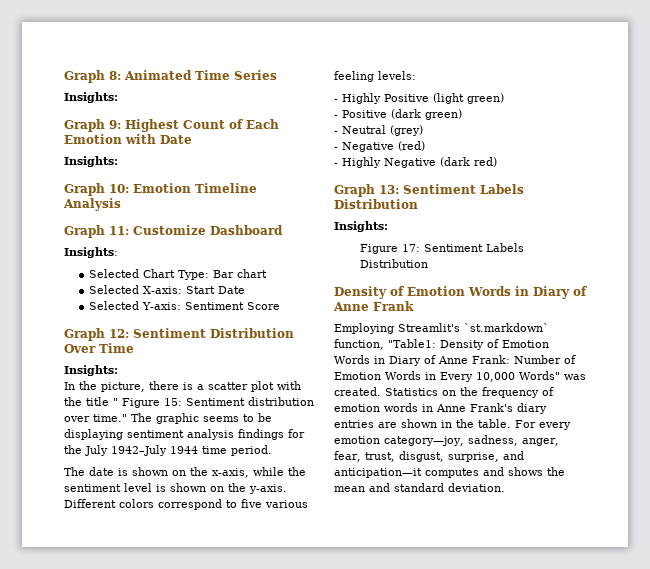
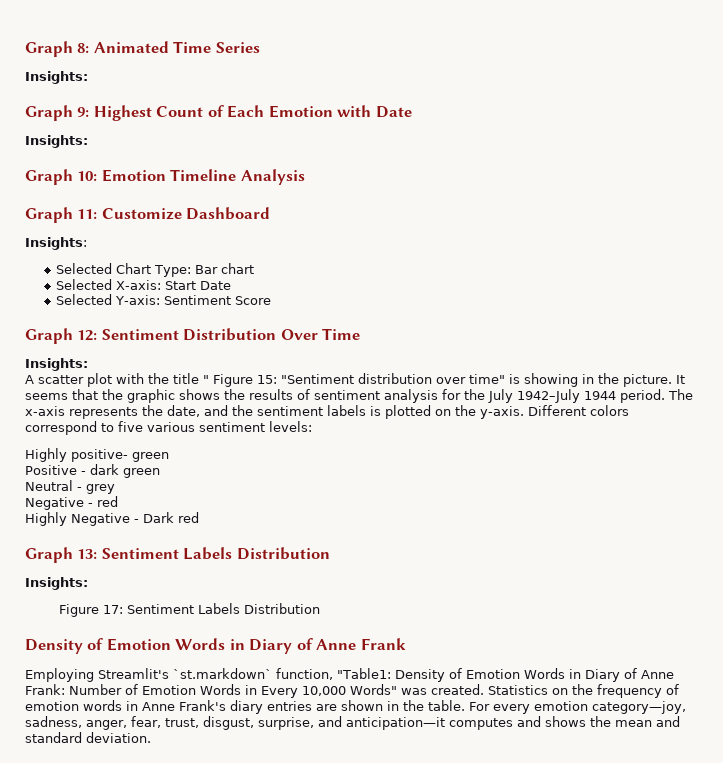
[64,381,204,392] In the picture, there is a -> [25,375,34,384] A
[186,398,245,406] Sentiment -> [281,374,354,384] "Sentiment
[93,413,272,424] [64,429,123,440] time." The graphic seems to be displaying -> [469,373,685,387] [25,389,310,403] time" is showing in the picture. It seems that the graphic shows the results of
[238,429,284,440] findings -> (438, 396) none
[202,446,227,454] time -> (616, 395) none
[64,467,306,478] [64,483,206,492] // The date is shown on the x-axis, while the sentiment level is shown -> [668,389,693,400] [25,405,431,419] The x-axis represents the date, and the sentiment labels is plotted
[334,71,374,82] feeling -> [199,422,265,432] sentiment
[334,93,504,104] [334,109,462,120] [334,125,423,136] [334,141,425,152] [334,157,497,168] - Highly Positive (light green) // - Positive (dark green) // - Neutral (grey) // - Negative (red) // - Highly Negative (dark red) -> [25,448,169,462] [25,464,160,478] [25,480,115,494] [25,496,118,510] [25,512,199,526] Highly positive- green // Positive - dark green // Neutral - grey // Negative - red // Highly Negative - Dark red

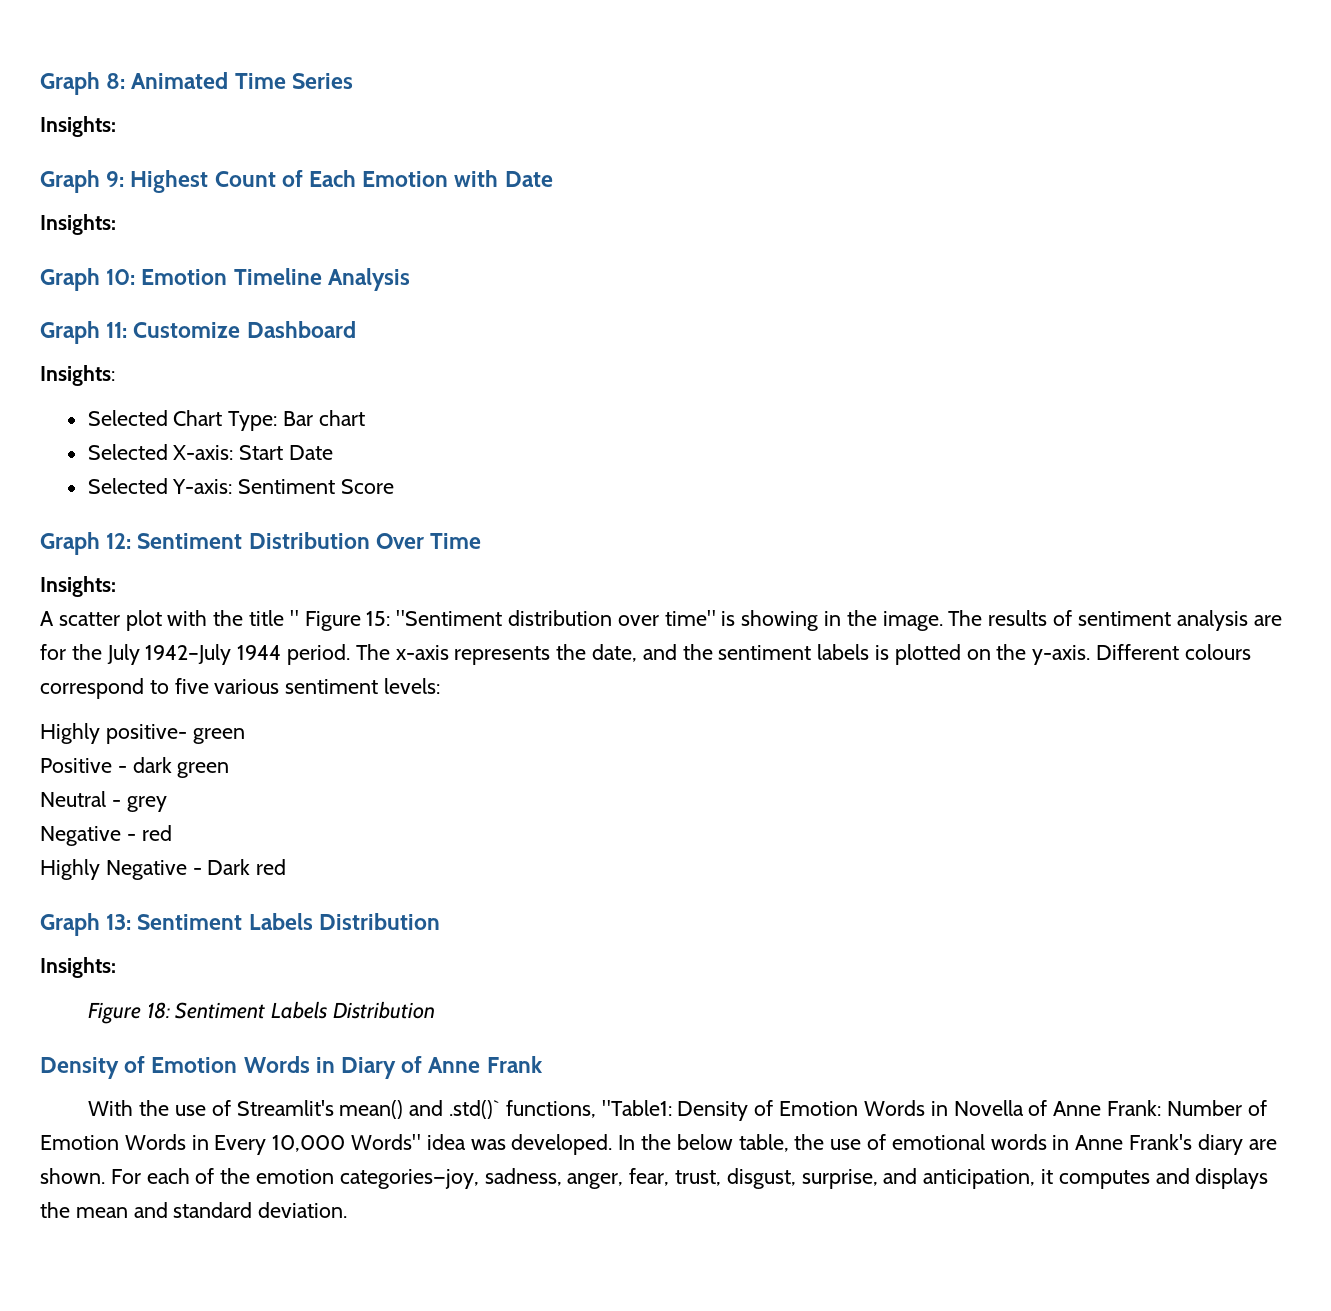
[623,374,685,387] [25,389,245,403] picture. It seems that the graphic shows the -> [882,610,983,631] image. The
(438, 396) none -> [1253,615,1282,626] are
[590,405,629,416] colors -> [1184,644,1251,660] colours
[103,605,124,614] 17: -> [146,1002,170,1019] 18:
[25,668,333,682] Employing Streamlit's `st.markdown` function, -> [88,1100,596,1119] With the use of Streamlit's mean() and .std()` functions,
[584,669,620,682] Diary -> [953,1100,1024,1116] Novella
[401,684,679,698] [25,701,79,711] was created. Statistics on the frequency of emotion -> [426,1134,985,1155] idea was developed. In the below table, the use of emotional
[267,700,686,714] entries are shown in the table. For every emotion category—joy, -> [1248,1139,1277,1150] [40,1168,479,1189] are shown. For each of the emotion categories—joy,
[346,717,445,730] anticipation—it -> [923,1169,1054,1189] anticipation, it
[545,716,586,727] shows -> [1195,1168,1269,1189] displays

